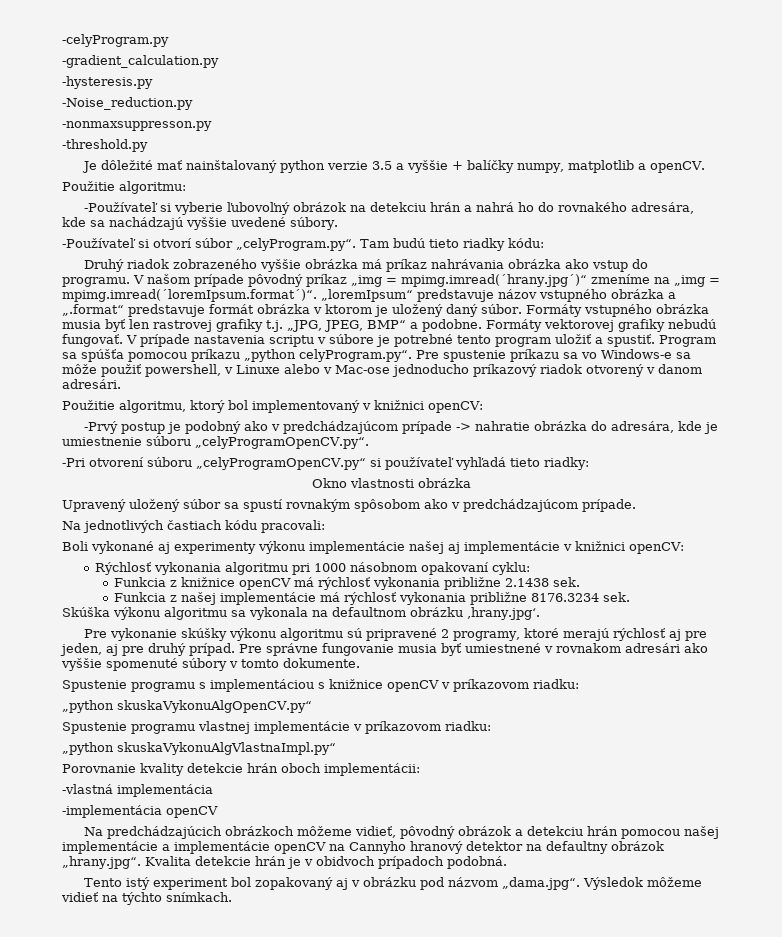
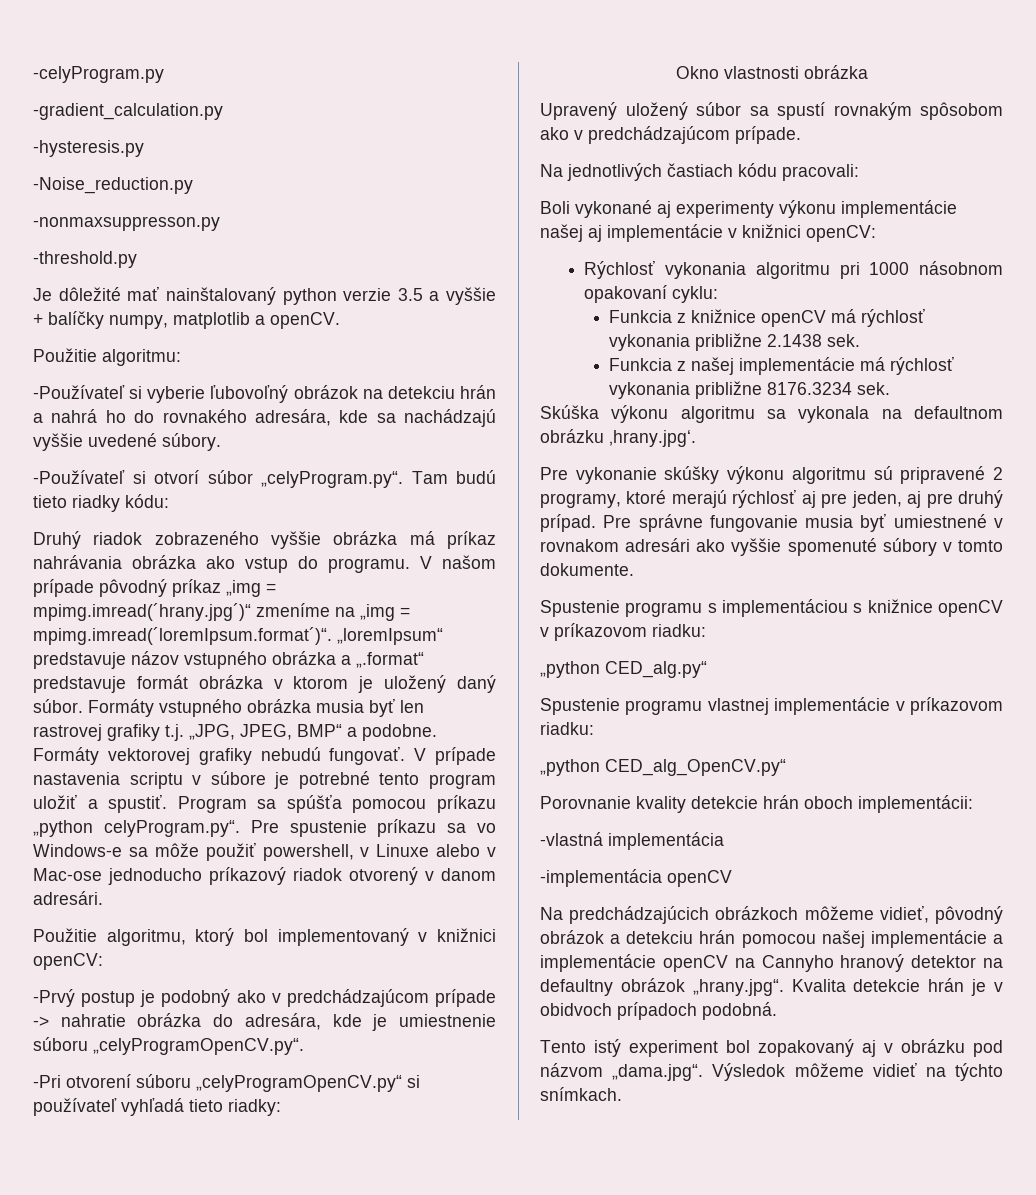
[117,700,312,713] skuskaVykonuAlgOpenCV.py“ -> [605,661,707,678] CED_alg.py“
[117,742,336,755] skuskaVykonuAlgVlastnaImpl.py“ -> [605,759,786,776] CED_alg_OpenCV.py“

